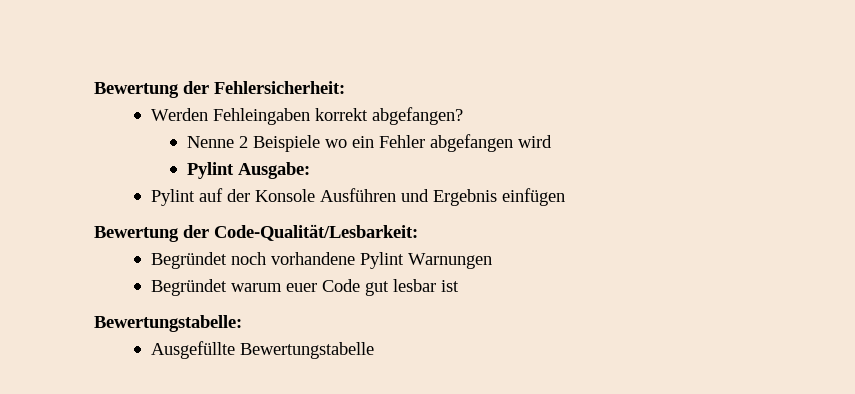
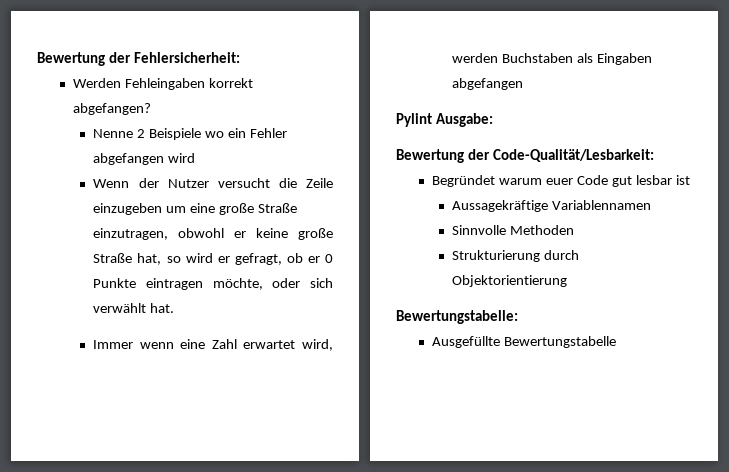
[187,162,311,179] [150,188,565,206] [94,224,418,242] [150,252,492,269] Pylint Ausgabe: // Pylint auf der Konsole Ausführen und Ergebnis einfügen // Bewertung der Code-Qualität/Lesbarkeit: // Begründet noch vorhandene Pylint Warnungen -> [93,178,333,188] [93,203,298,215] [93,228,333,240] [93,253,334,265] [93,278,333,290] [93,303,175,313] [93,339,333,351] [452,53,653,65] [452,78,524,90] [396,113,493,127] [396,149,654,163] Wenn der Nutzer versucht die Zeile einzugeben um eine große Straße einzutragen, obwohl er keine große Straße hat, so wird er gefragt, ob er 0 Punkte eintragen möchte, oder sich verwählt hat. // Immer wenn eine Zahl erwartet wird, werden Buchstaben als Eingaben abgefangen // Pylint Ausgabe: // Bewertung der Code-Qualität/Lesbarkeit:
(459, 286) none -> [452,200,652,212] [452,225,575,235] [452,250,580,262] [452,275,568,287] // Aussagekräftige Variablennamen // Sinnvolle Methoden // Strukturierung durch Objektorientierung

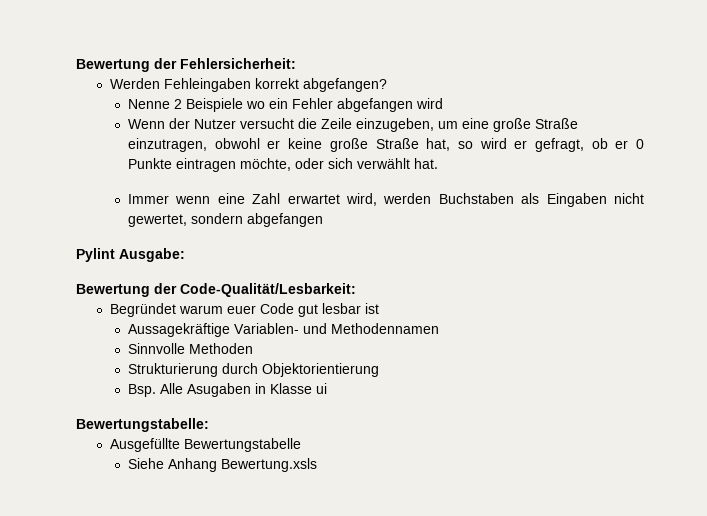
[93,203,163,215] einzugeben -> [356,118,435,132] einzugeben,
(653, 59) none -> [614,193,645,204] [128,213,244,227] nicht gewertet, sondern
[552,200,652,210] Variablennamen -> [234,323,440,334] Variablen- und Methodennamen
(568, 281) none -> [128,383,328,397] // Bsp. Alle Asugaben in Klasse ui
(617, 342) none -> [128,458,318,472] // Siehe Anhang Bewertung.xsls

